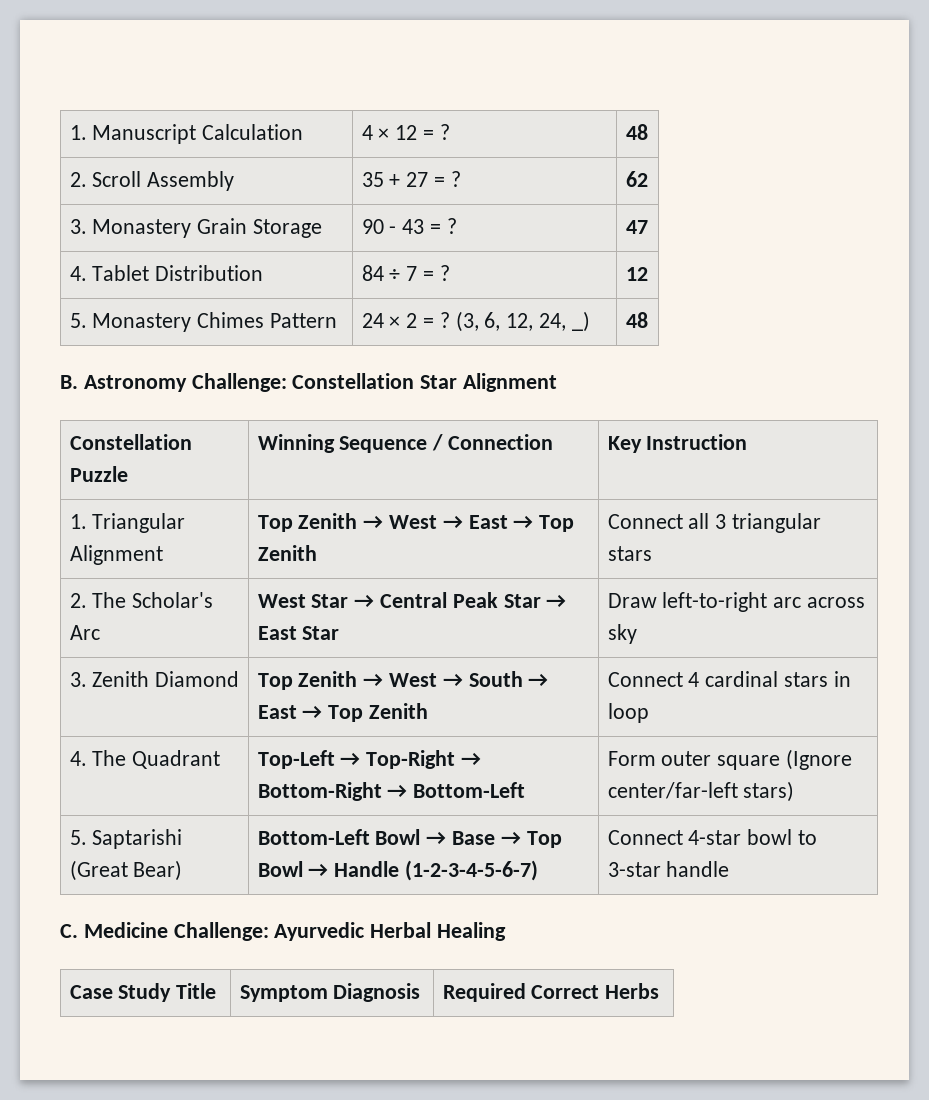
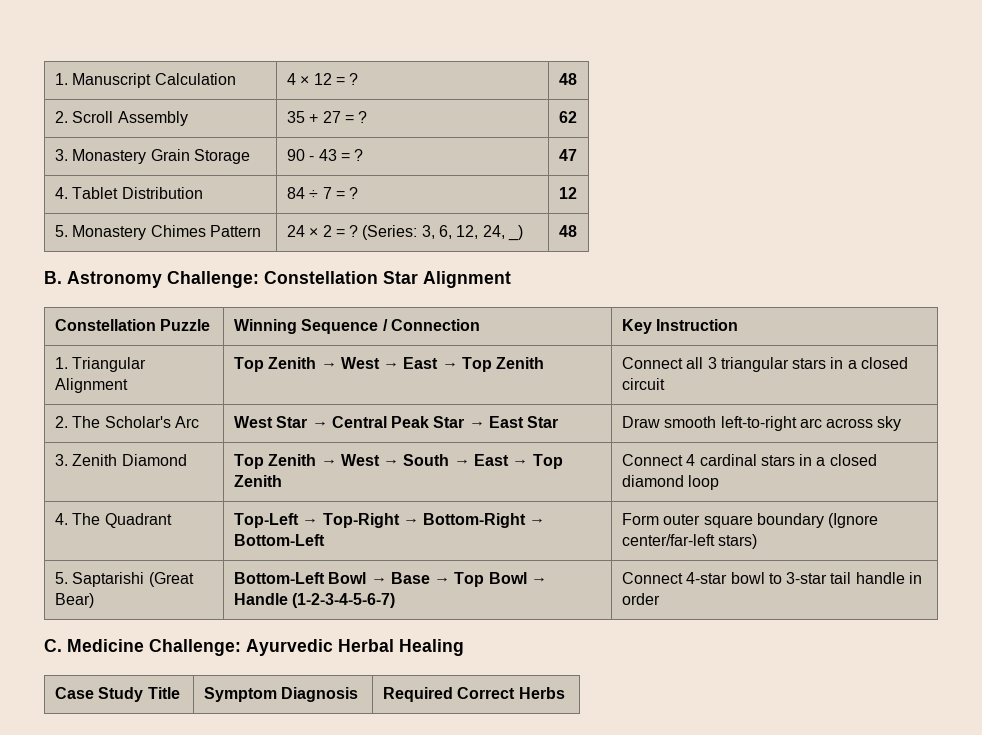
[455,311,479,332] (3, -> [362,225,435,240] (Series: 3,
(652, 553) none -> [830,357,909,369] [621,378,665,390] in a closed circuit
(657, 600) none -> [664,416,717,428] smooth
(851, 679) none -> [816,454,877,466] [621,475,684,487] a closed diamond
(781, 762) none -> [756,513,824,528] boundary
(661, 869) none -> [830,572,852,584] tail
(730, 869) none -> [909,572,923,584] [621,593,660,605] in order

